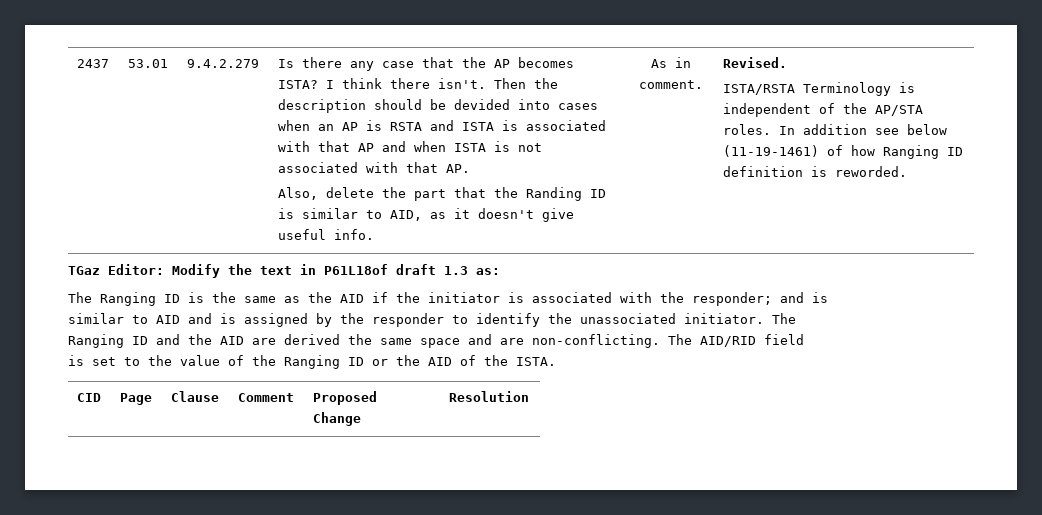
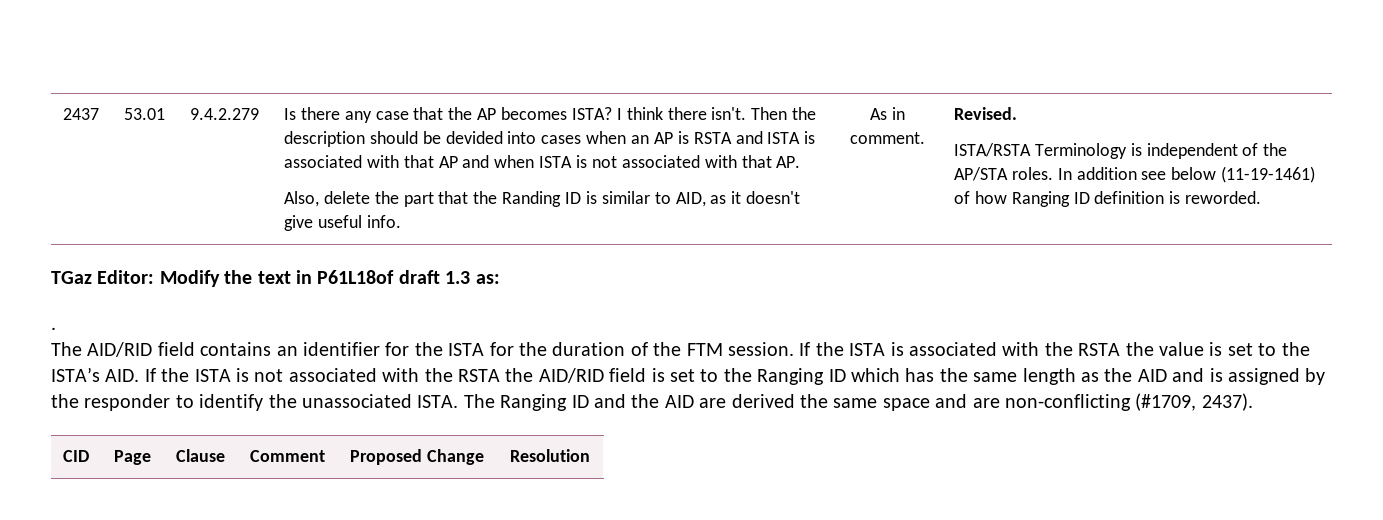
[68,292,828,306] [68,313,148,324] // The Ranging ID is the same as the AID if the initiator is associated with the responder; and is // similar to -> [51,327,56,330] [51,342,1310,357] [51,367,1133,385] // . // The AID/RID field contains an identifier for the ISTA for the duration of the FTM session. If the ISTA is associated with the RSTA the value is set to the ISTA’s AID. If the ISTA is not associated with the RSTA the AID/RID field is set to the Ranging ID which has the same length as the
[684,313,796,324] initiator. The // -> [417,394,495,408] ISTA. The
[532,334,804,348] [68,355,556,369] non-conflicting. The AID/RID field // is set to the value of the Ranging ID or the AID of the ISTA. -> [1004,393,1253,411] non-conflicting (#1709, 2437).

